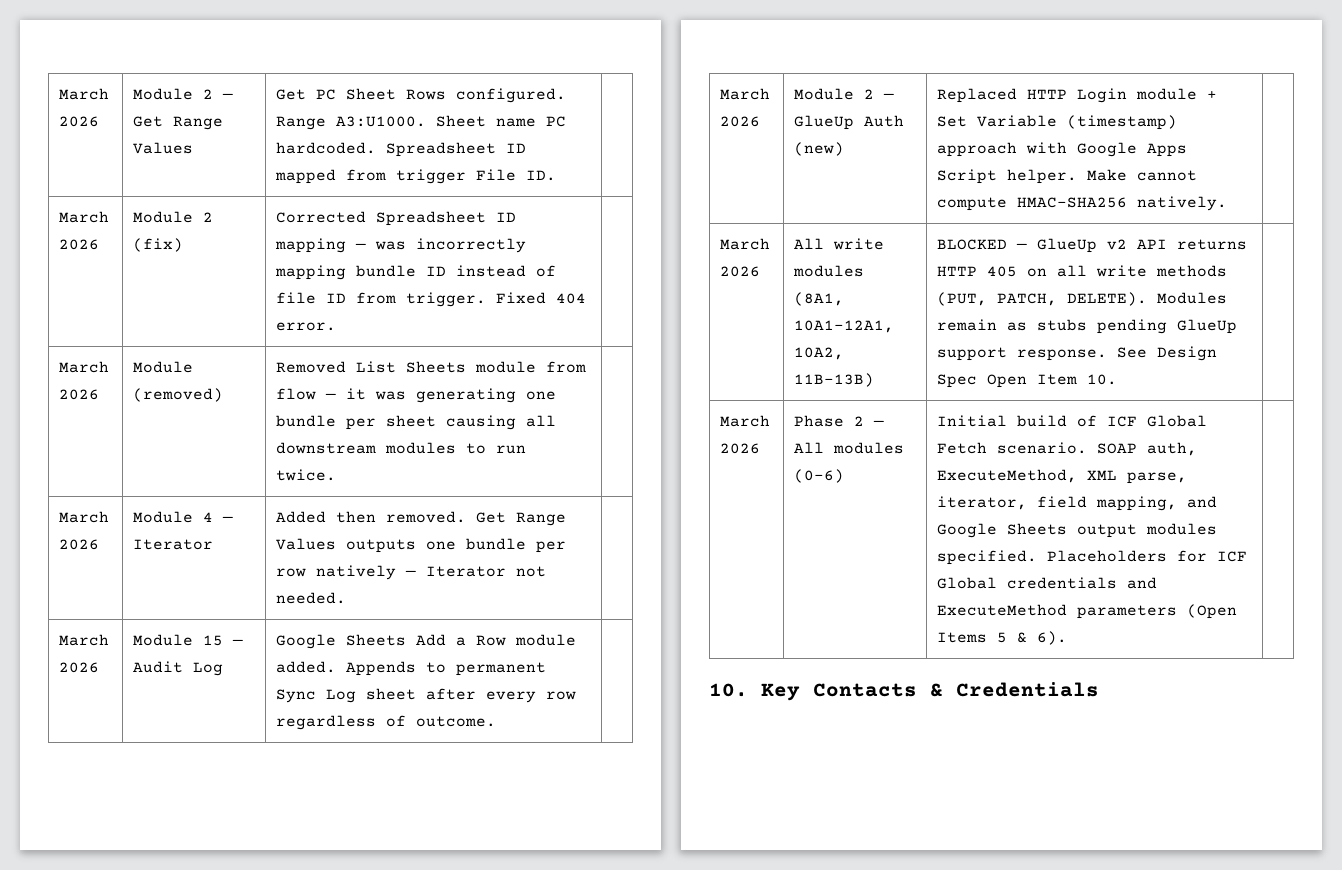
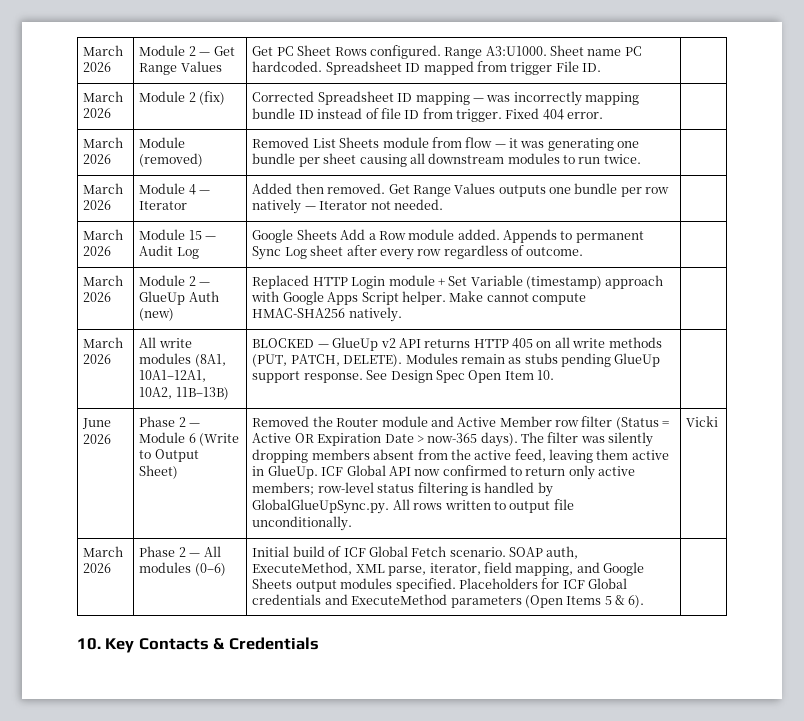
(1117, 379) none -> [82,418,112,429] [83,434,112,444] [139,416,201,427] [139,432,240,446] [139,449,199,462] [139,465,179,479] [252,416,670,430] [252,432,654,447] [252,449,669,463] [252,465,636,480] [252,482,553,497] [252,499,574,514] [252,516,353,531] [686,416,719,427] // June 2026 | Phase 2 — Module 6 (Write to Output Sheet) | Removed the Router module and Active Member row filter (Status = Active OR Expiration Date > now-365 days). The filter was silently dropping members absent from the active feed, leaving them active in GlueUp. ICF Global API now confirmed to return only active members; row-level status filtering is handled by GlobalGlueUpSync.py. All rows written to output file unconditionally. | Vicki

